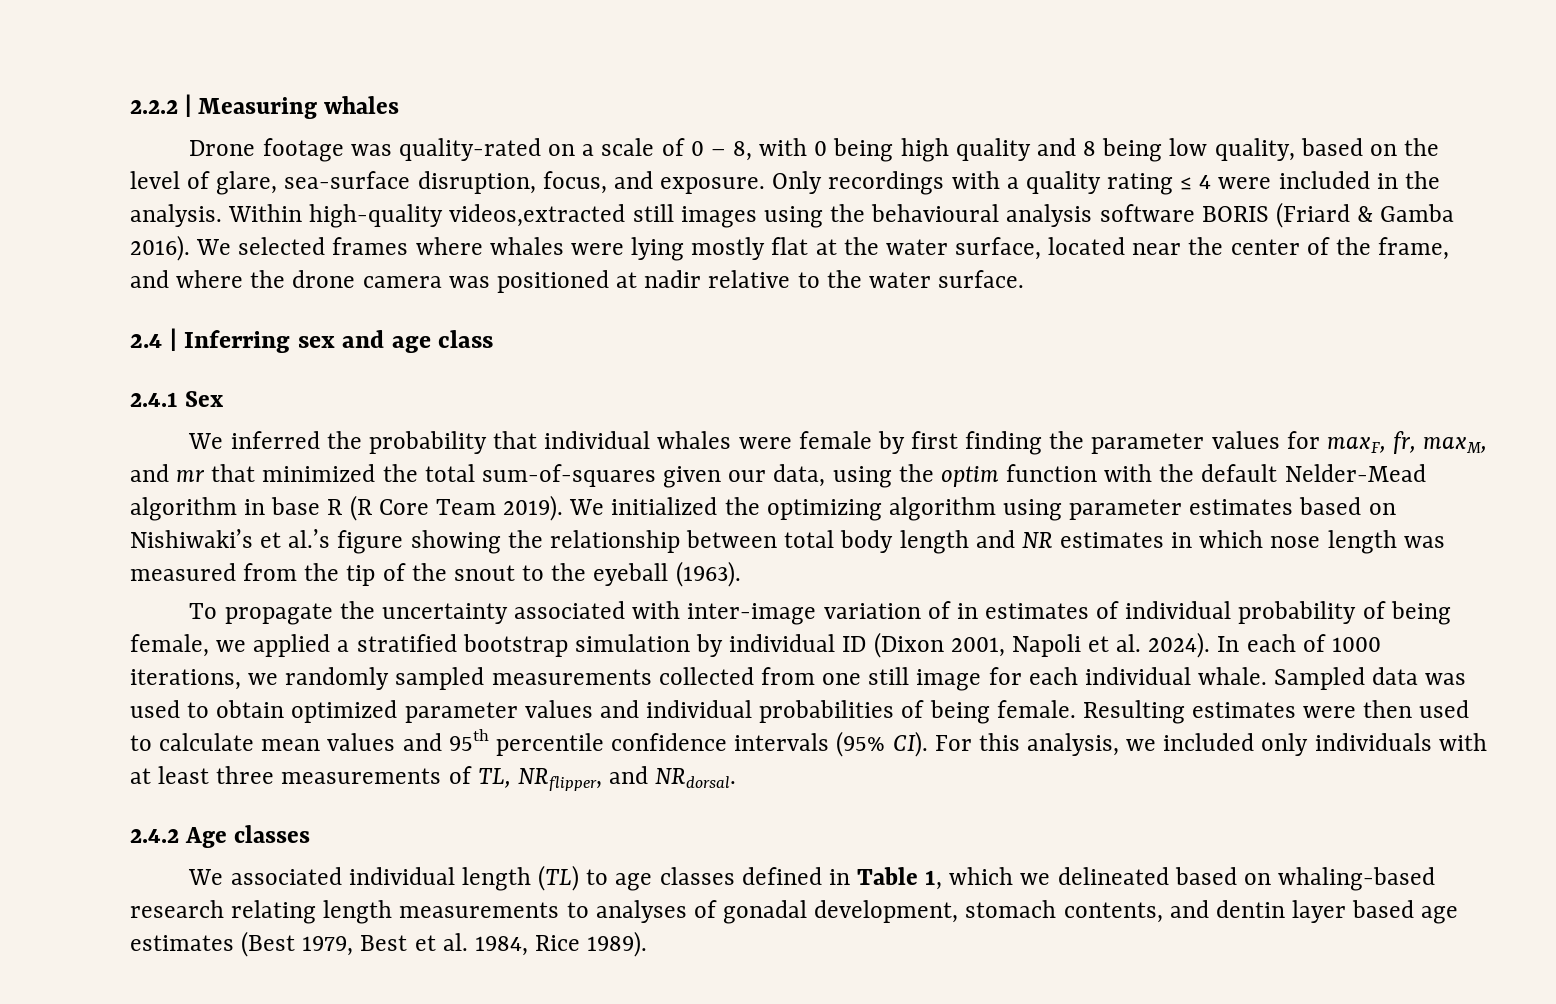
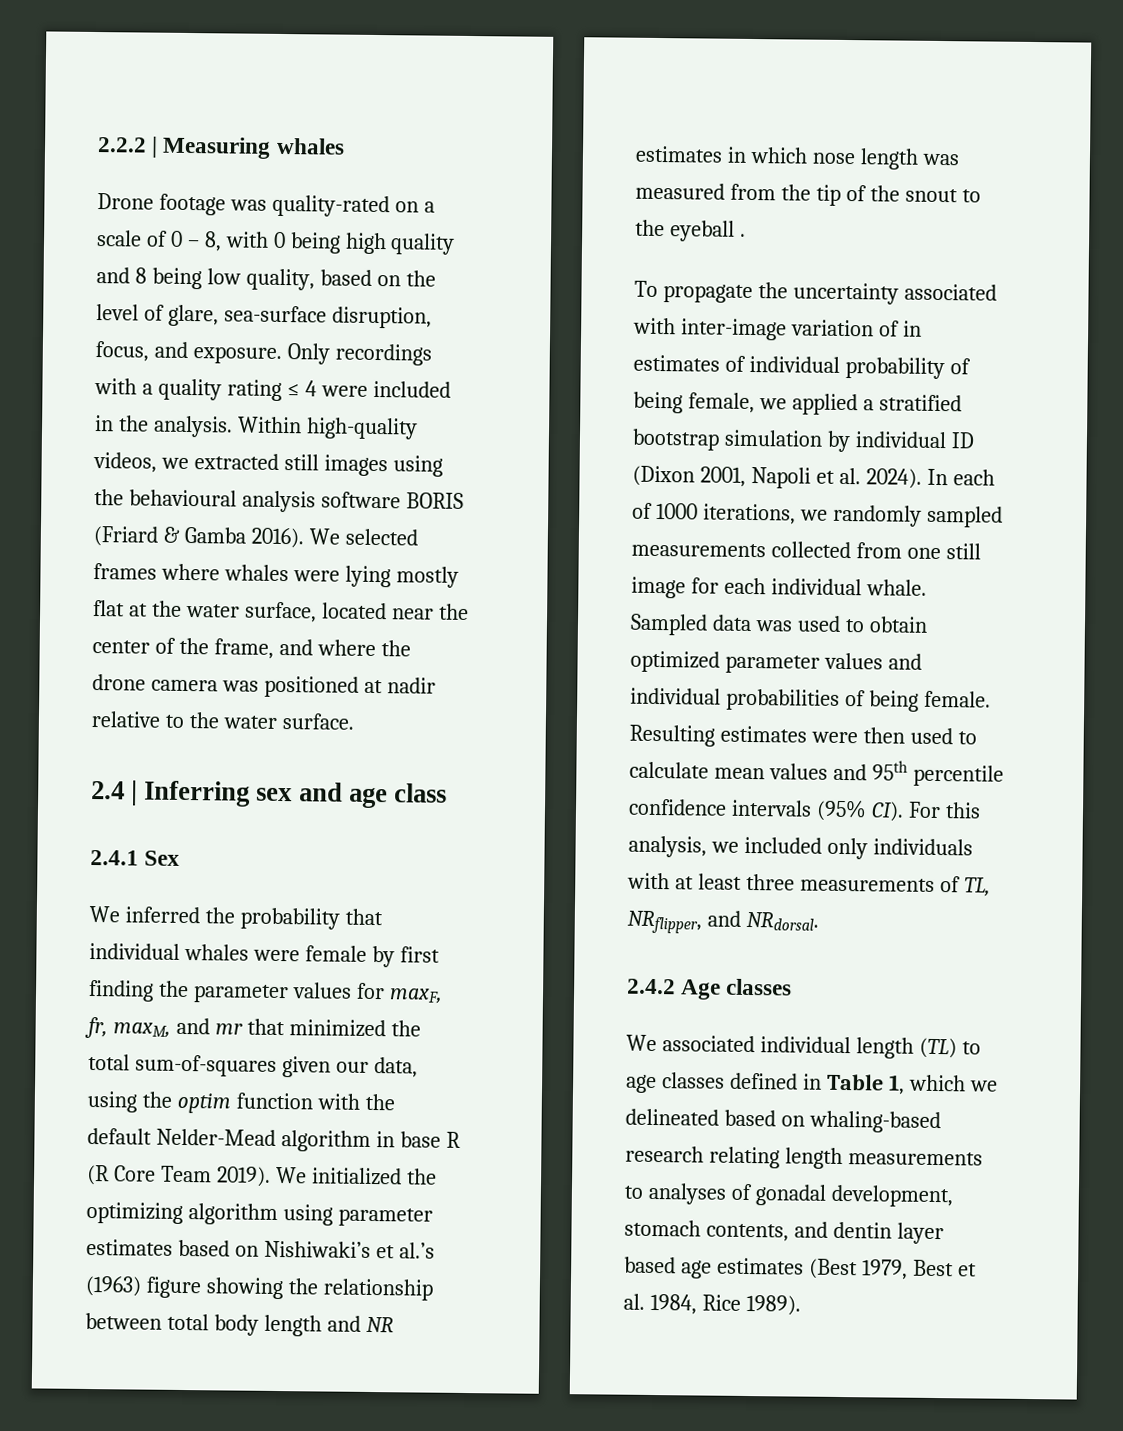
[449,204,626,227] videos,extracted -> [93,452,279,473] videos, we extracted
(331, 538) none -> [85,1275,142,1297] (1963)
[675,561,741,587] (1963). -> [739,233,746,237] .

